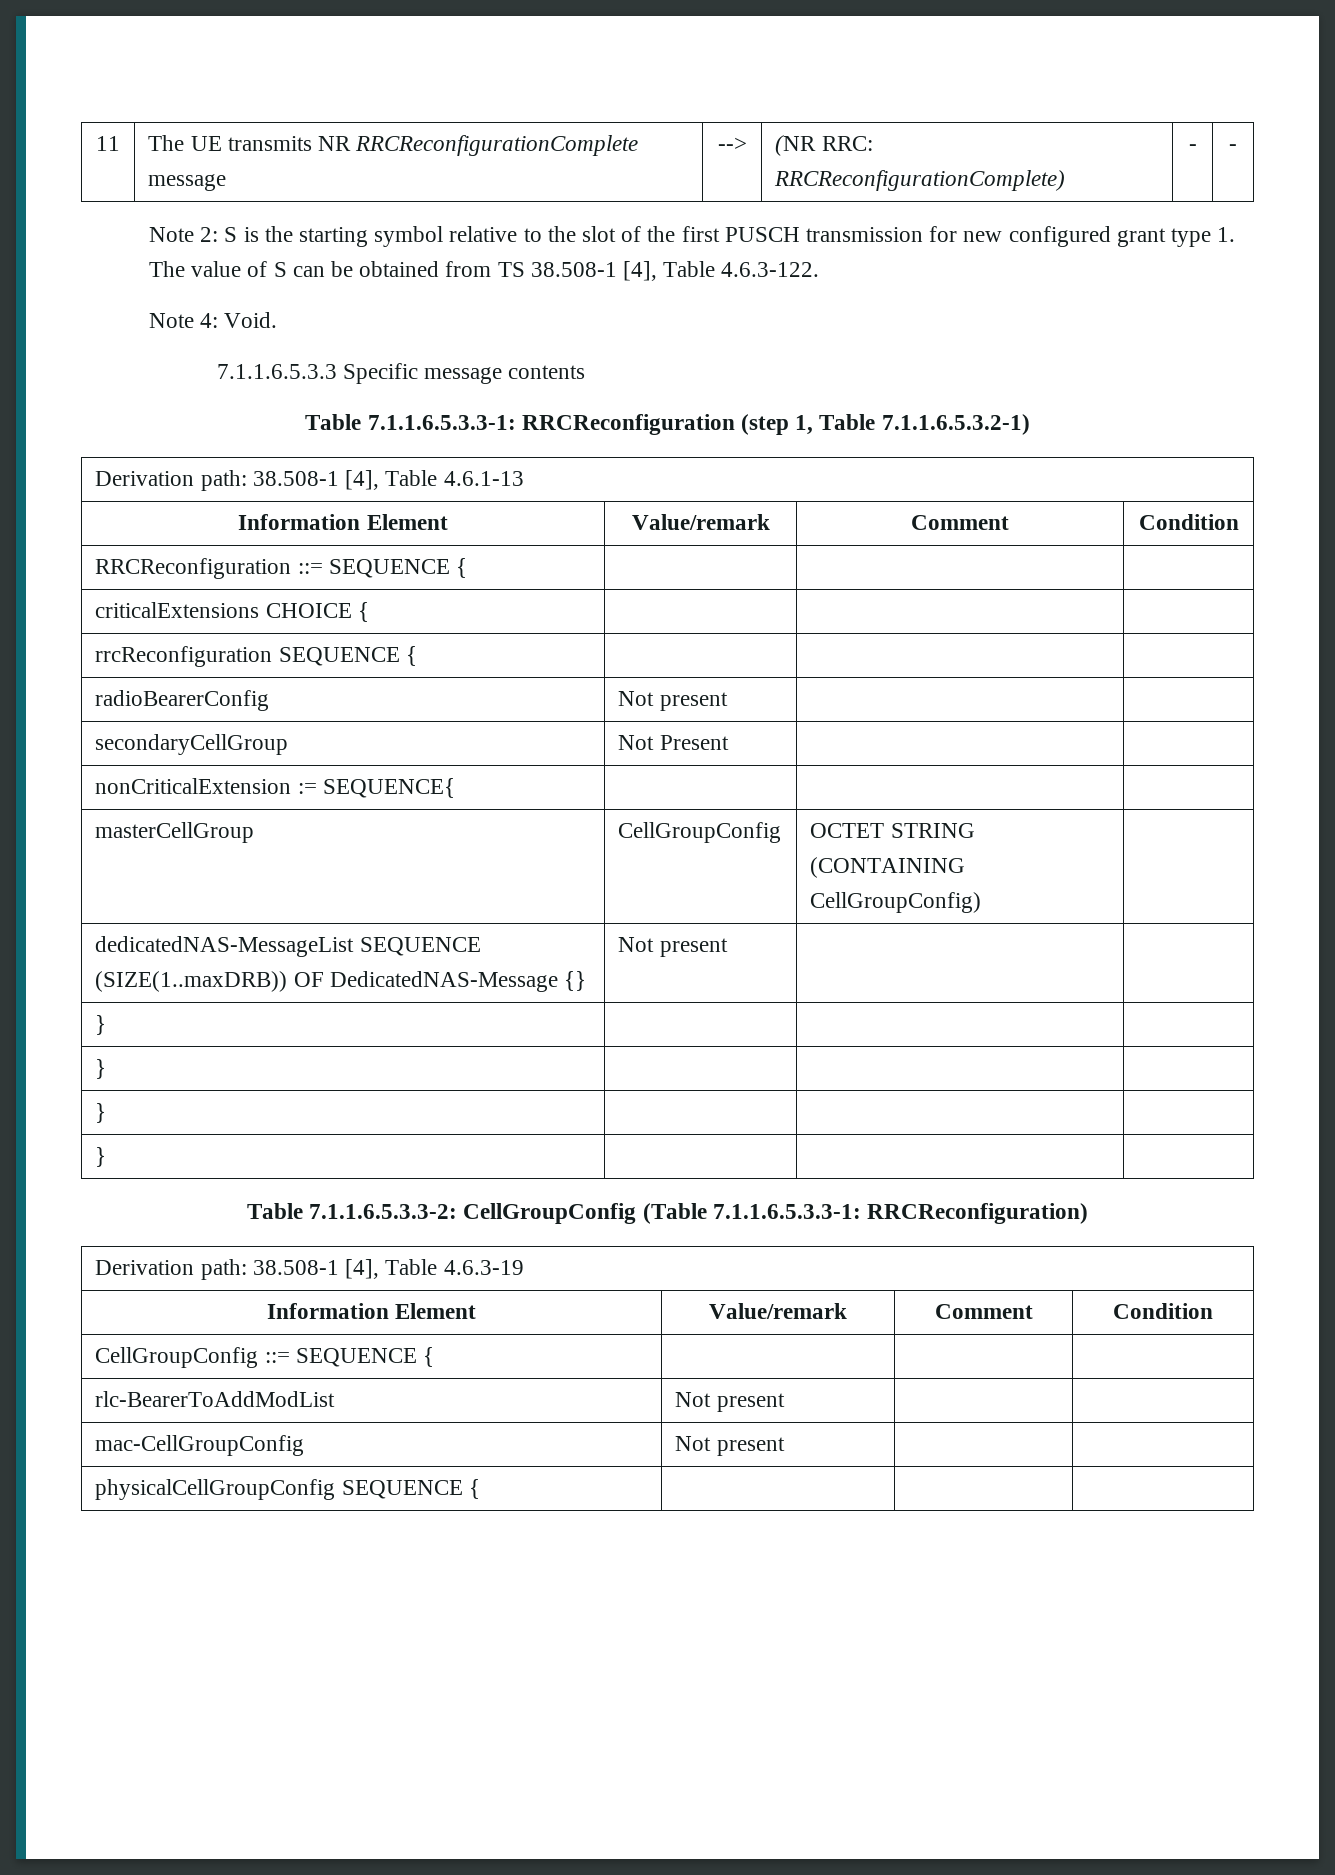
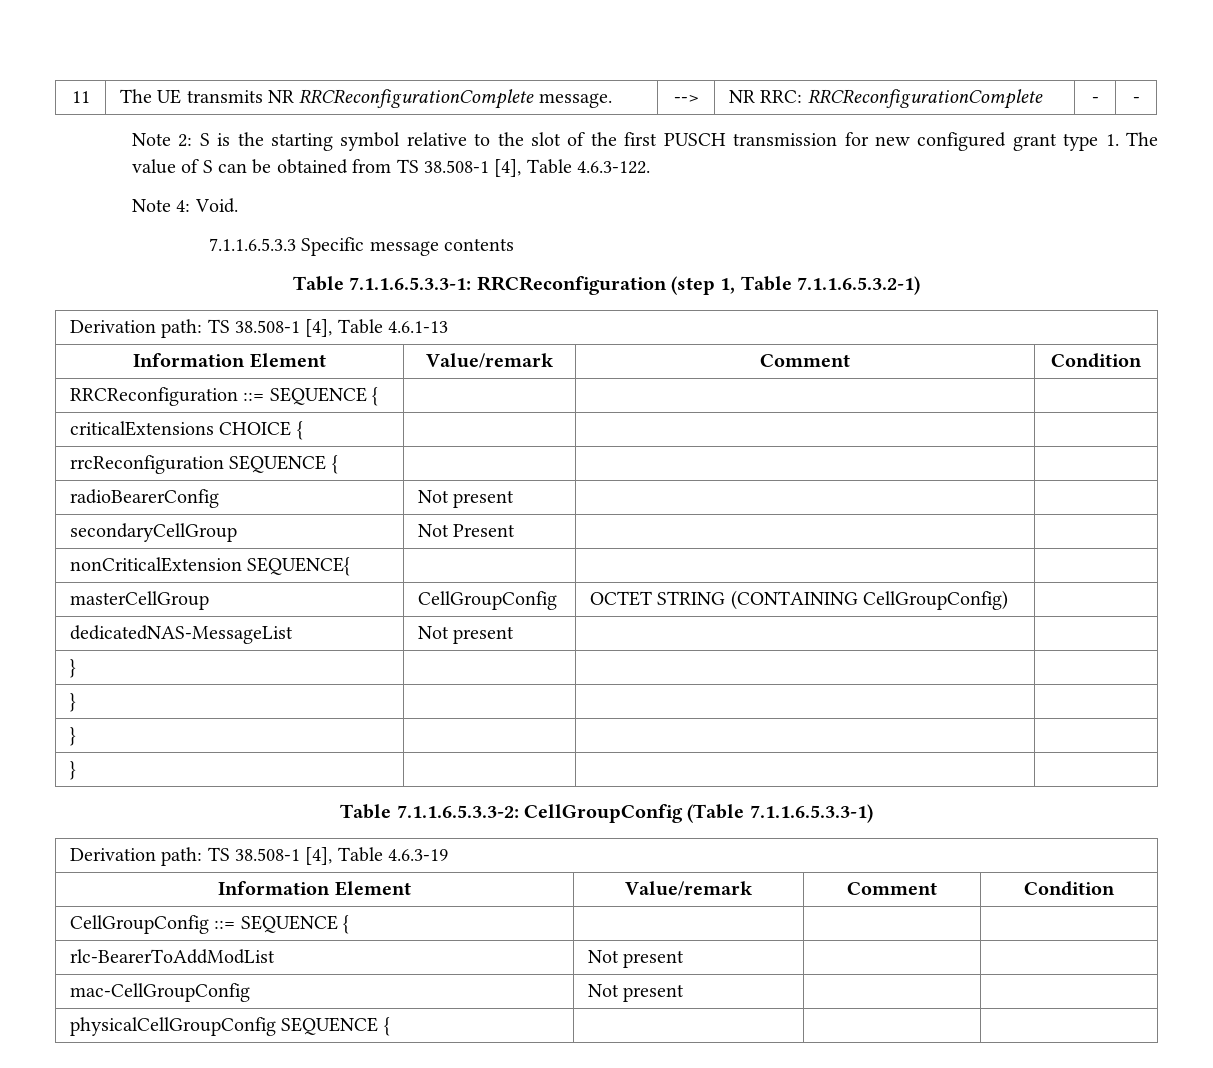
[148,174,227,191] message -> [538,93,612,108] message.
[775,135,873,156] [774,170,1066,191] (NR RRC: RRCReconfigurationComplete) -> [728,89,1043,109] NR RRC: RRCReconfigurationComplete
(247, 480) none -> [207,319,230,333] TS
[297,783,317,794] := -> (242, 564) none
[359,937,481,956] [95,971,587,992] SEQUENCE (SIZE(1..maxDRB)) OF DedicatedNAS-Message {} -> (293, 634) none
[712,1203,1089,1224] [95,1259,247,1280] 7.1.1.6.5.3.3-1: RRCReconfiguration) // Derivation path: -> [749,804,873,823] [69,847,230,866] 7.1.1.6.5.3.3-1) // Derivation path: TS

